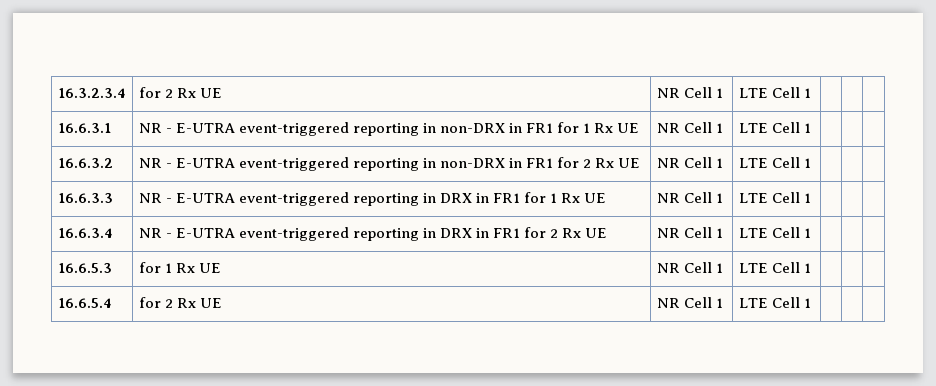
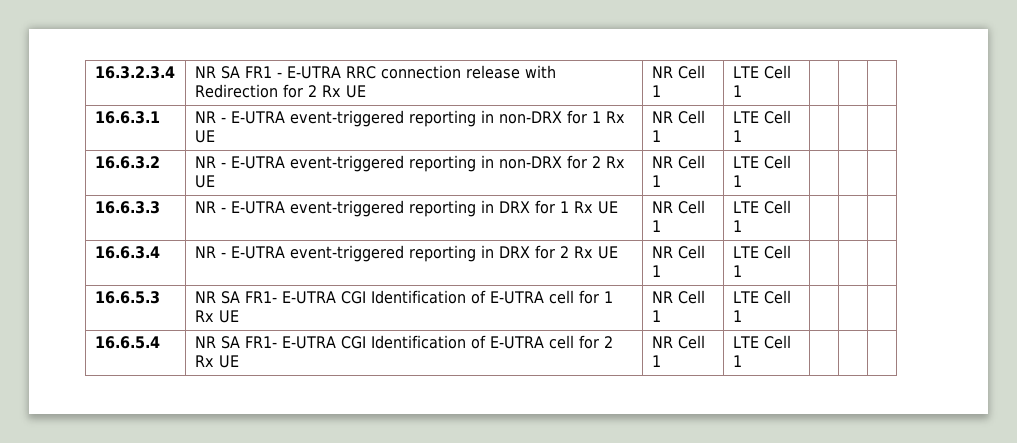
(125, 93) none -> [194,65,556,79] [194,84,278,98] NR SA FR1 - E-UTRA RRC connection release with Redirection
[509,123,554,133] in FR1 -> (562, 117) none
[509,158,554,168] in FR1 -> (562, 162) none
[476,193,521,203] in FR1 -> (530, 207) none
[476,228,521,238] in FR1 -> (530, 252) none
(112, 268) none -> [194,290,574,304] NR SA FR1- E-UTRA CGI Identification of E-UTRA cell
(111, 303) none -> [194,335,574,349] NR SA FR1- E-UTRA CGI Identification of E-UTRA cell

